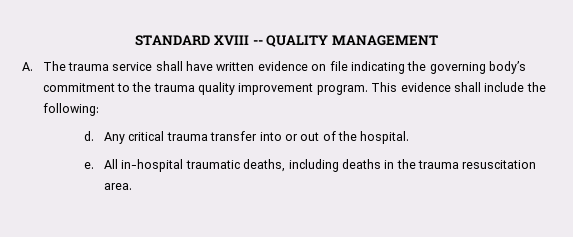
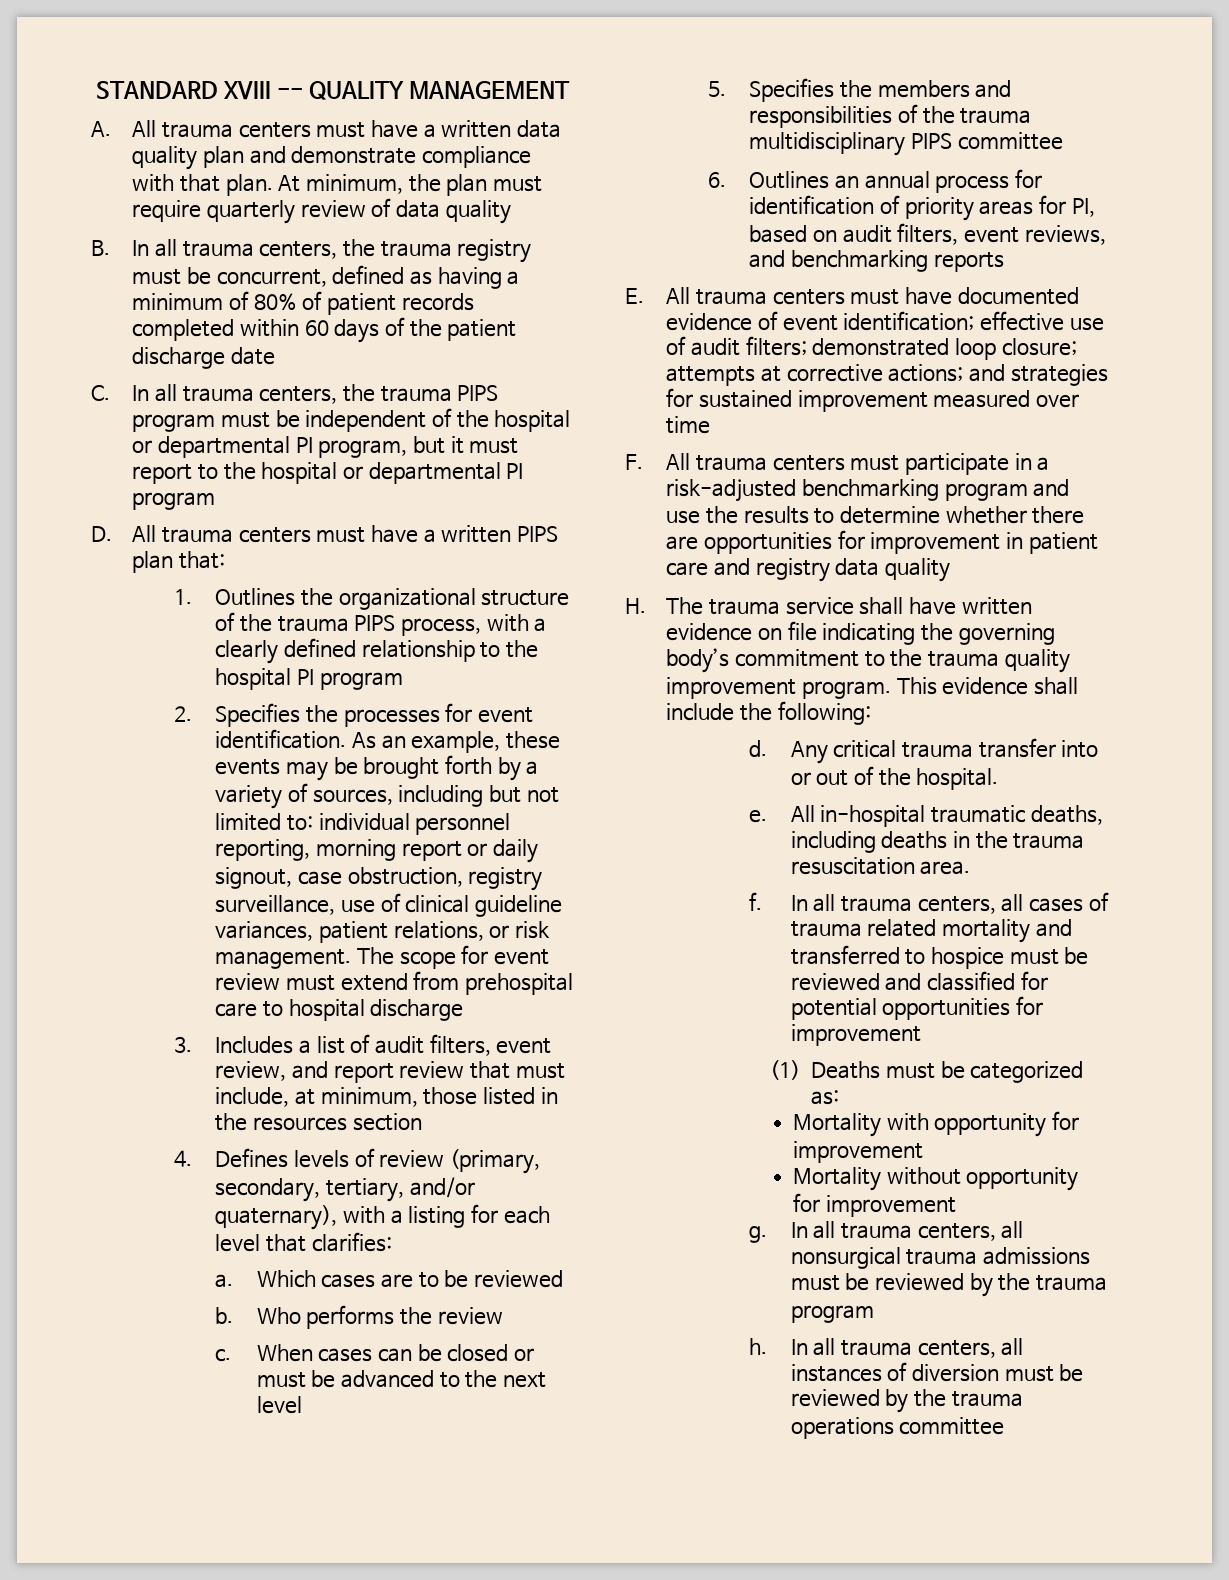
(33, 66) none -> [132,120,562,138] [132,146,532,170] [132,174,543,196] [132,198,511,224] [91,239,532,263] [132,265,520,289] [132,291,474,315] [132,317,517,343] [132,347,276,369] [91,384,499,404] [132,408,571,432] [132,436,519,458] [132,462,524,484] [132,492,216,510] [91,525,559,543] [132,551,226,573] [173,588,570,610] [215,612,547,636] [215,638,538,664] [215,668,403,690] [173,703,534,727] [215,729,560,753] [215,755,539,781] [215,783,559,809] [215,813,511,835] [215,839,538,863] [215,867,543,891] [215,893,563,917] [215,921,550,943] [215,945,550,969] [215,971,573,995] [215,999,464,1021] [173,1034,552,1056] [215,1061,565,1083] [215,1087,558,1107] [215,1113,422,1131] [173,1148,541,1174] [215,1177,475,1202] [215,1204,550,1230] [215,1232,392,1252] [215,1270,564,1288] [215,1305,503,1329] [215,1344,535,1362] [256,1370,547,1388] [256,1396,302,1414] [707,78,1012,102] [749,104,1032,128] [749,132,1063,156] [707,169,1042,193] [749,195,1095,221] [749,223,1106,245] [749,250,1004,272] [625,287,1079,305] [666,311,1104,331] [666,336,1077,360] [666,364,1108,386] [666,388,1080,412] [666,416,711,434] [625,453,1050,475] [666,479,1070,502] [666,506,1085,524] [666,530,1098,554] [666,558,951,582] [625,598,646,614] All trauma centers must have a written data quality plan and demonstrate compliance with that plan. At minimum, the plan must require quarterly review of data quality // B. In all trauma centers, the trauma registry must be concurrent, defined as having a minimum of 80% of patient records completed within 60 days of the patient discharge date // C. In all trauma centers, the trauma PIPS program must be independent of the hospital or departmental PI program, but it must report to the hospital or departmental PI program // D. All trauma centers must have a written PIPS plan that: // 1. Outlines the organizational structure of the trauma PIPS process, with a clearly defined relationship to the hospital PI program // 2. Specifies the processes for event identification. As an example, these events may be brought forth by a variety of sources, including but not limited to: individual personnel reporting, morning report or daily signout, case obstruction, registry surveillance, use of clinical guideline variances, patient relations, or risk management. The scope for event review must extend from prehospital care to hospital discharge // 3. Includes a list of audit filters, event review, and report review that must include, at minimum, those listed in the resources section // 4. Defines levels of review (primary, secondary, tertiary, and/or quaternary), with a listing for each level that clarifies: // a. Which cases are to be reviewed // b. Who performs the review // c. When cases can be closed or must be advanced to the next level // 5. Specifies the members and responsibilities of the trauma multidisciplinary PIPS committee // 6. Outlines an annual process for identification of priority areas for PI, based on audit filters, event reviews, and benchmarking reports // E. All trauma centers must have documented evidence of event identification; effective use of audit filters; demonstrated loop closure; attempts at corrective actions; and strategies for sustained improvement measured over time // F. All trauma centers must participate in a risk-adjusted benchmarking program and use the results to determine whether there are opportunities for improvement in patient care and registry data quality // H.
(133, 186) none -> [749,892,1109,914] [790,919,1072,943] [790,945,1089,969] [790,971,1048,991] [790,996,1044,1020] [790,1024,921,1046] [769,1060,1084,1083] [811,1090,840,1105] [793,1111,1080,1137] [793,1141,923,1163] [793,1167,1079,1191] [793,1193,956,1217] [749,1221,1024,1243] [790,1247,1091,1269] [790,1273,1108,1297] [790,1305,874,1323] [749,1338,1024,1358] [790,1362,1084,1382] [790,1389,1023,1413] [790,1417,1005,1439] // f. In all trauma centers, all cases of trauma related mortality and transferred to hospice must be reviewed and classified for potential opportunities for improvement // (1) Deaths must be categorized as: // Mortality with opportunity for improvement // Mortality without opportunity for improvement // g. In all trauma centers, all nonsurgical trauma admissions must be reviewed by the trauma program // h. In all trauma centers, all instances of diversion must be reviewed by the trauma operations committee

